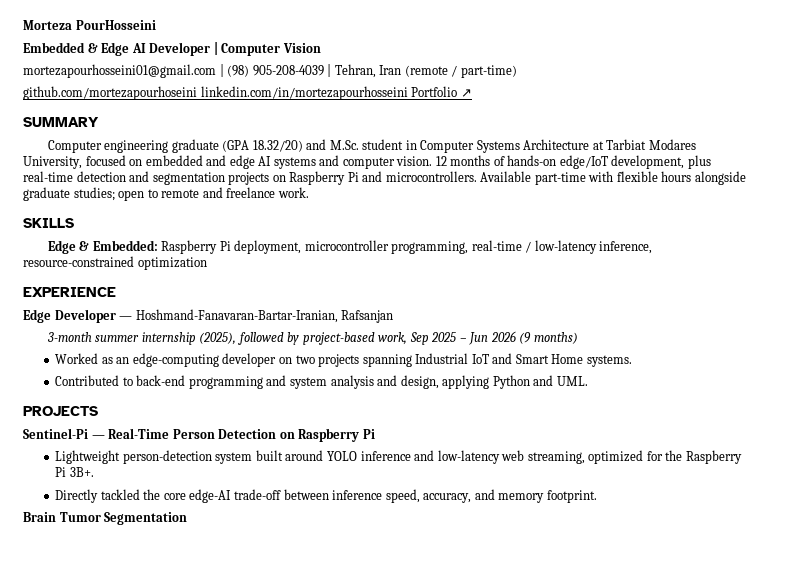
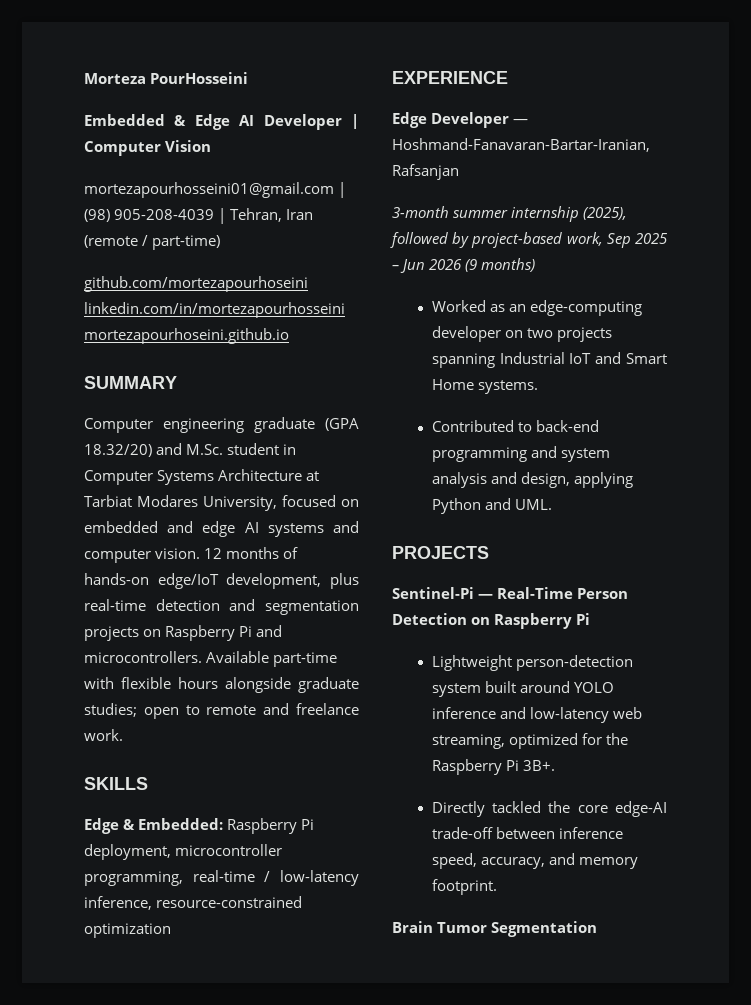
[411,86,472,97] Portfolio ↗ -> [84,328,289,344] mortezapourhoseini.github.io

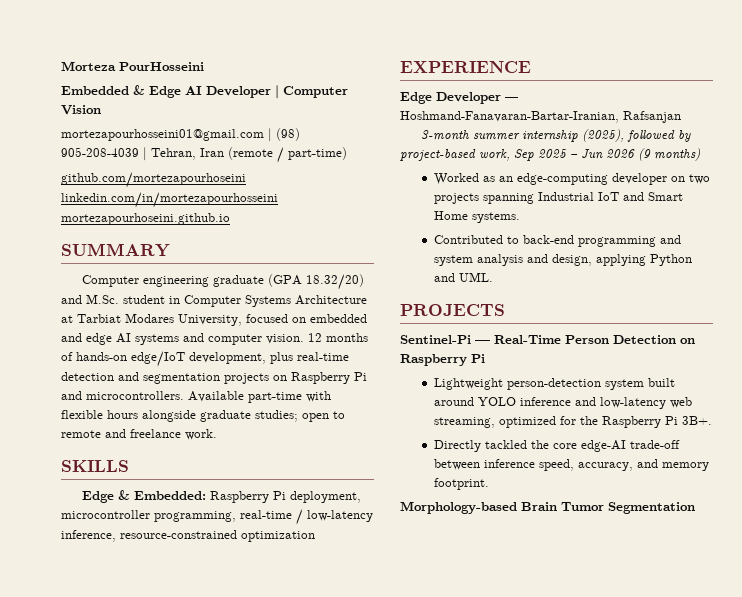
(497, 887) none -> [400,501,517,514] Morphology-based

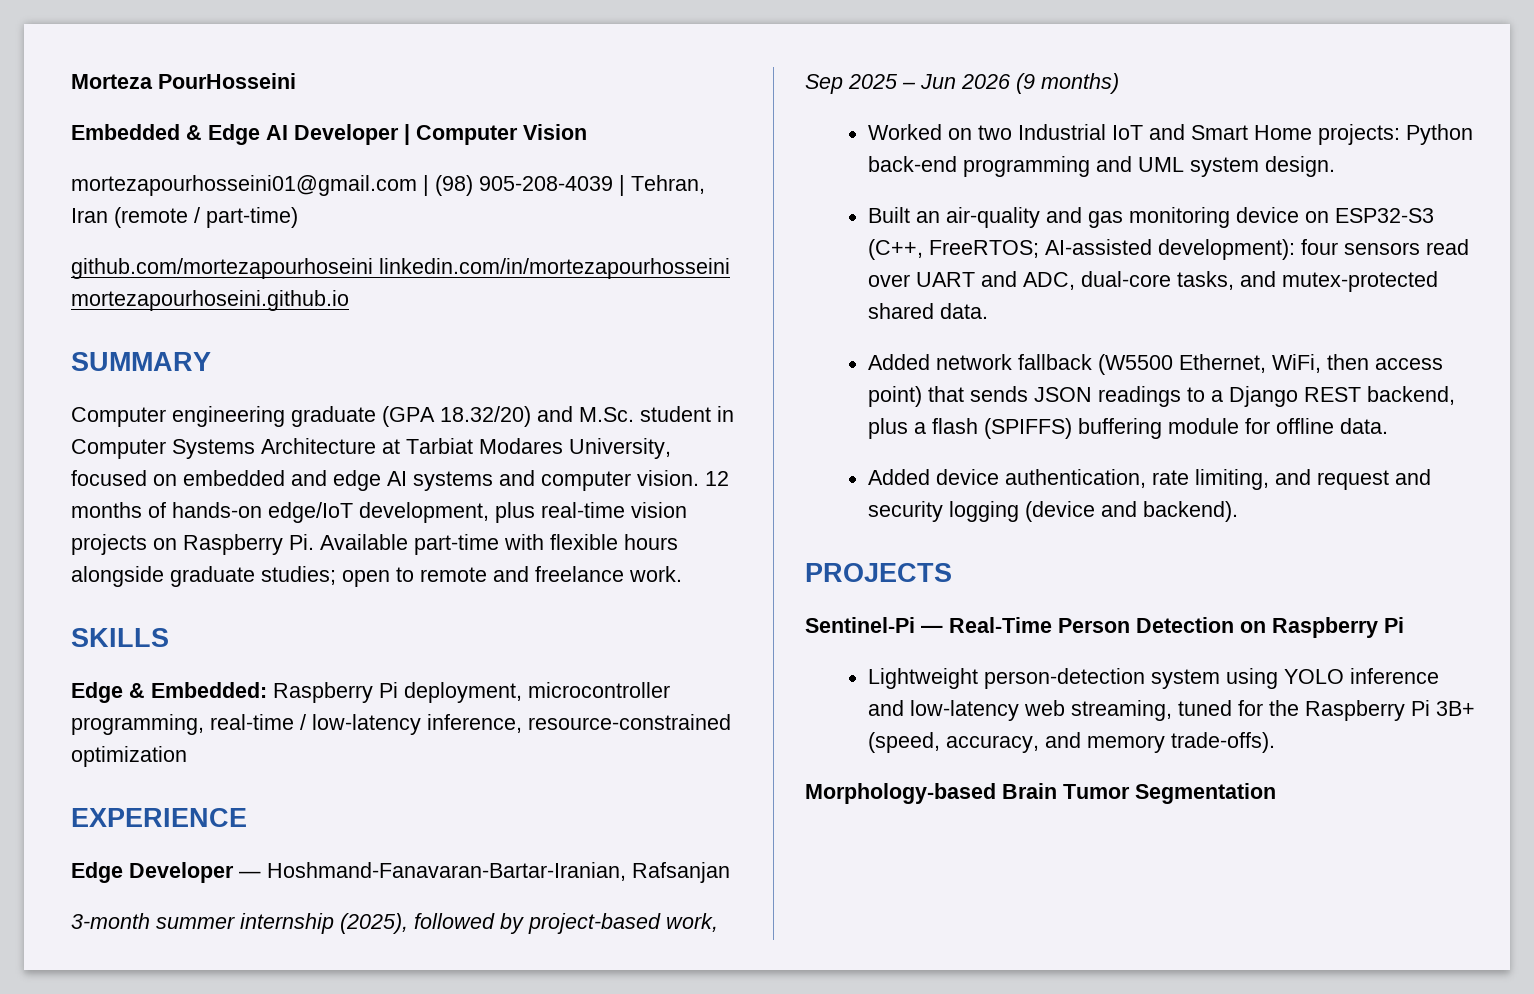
[61,372,367,384] [61,391,184,400] detection and segmentation projects on Raspberry Pi and microcontrollers. -> [631,502,687,518] [71,534,314,555] vision projects on Raspberry Pi.
[482,173,710,185] [433,193,534,204] as an edge-computing developer on two projects spanning -> [947,125,1012,140] on two
[471,212,520,223] [433,235,681,247] [433,254,692,266] [433,272,493,282] systems. // Contributed to back-end programming and system analysis and design, applying Python and UML. -> [1317,124,1473,145] [867,156,1335,177] [867,207,1434,228] [867,239,1469,260] [867,271,1438,292] [867,303,988,319] [867,354,1443,375] [867,386,1455,407] [867,418,1388,439] [867,469,1431,490] [867,501,1238,522] projects: Python back-end programming and UML system design. // Built an air-quality and gas monitoring device on ESP32-S3 (C++, FreeRTOS; AI-assisted development): four sensors read over UART and ADC, dual-core tasks, and mutex-protected shared data. // Added network fallback (W5500 Ethernet, WiFi, then access point) that sends JSON readings to a Django REST backend, plus a flash (SPIFFS) buffering module for offline data. // Added device authentication, rate limiting, and request and security logging (device and backend).
[647,378,675,387] [433,397,474,406] built around -> [1225,668,1278,689] using
[498,416,556,428] optimized -> [1177,700,1232,716] tuned
[681,416,712,425] [433,440,680,452] [433,459,574,471] 3B+. // Directly tackled the core edge-AI trade-off between inference speed, -> [1435,701,1475,716] [867,732,940,753] 3B+ (speed,
[433,478,489,490] footprint. -> [1170,732,1275,753] trade-offs).

